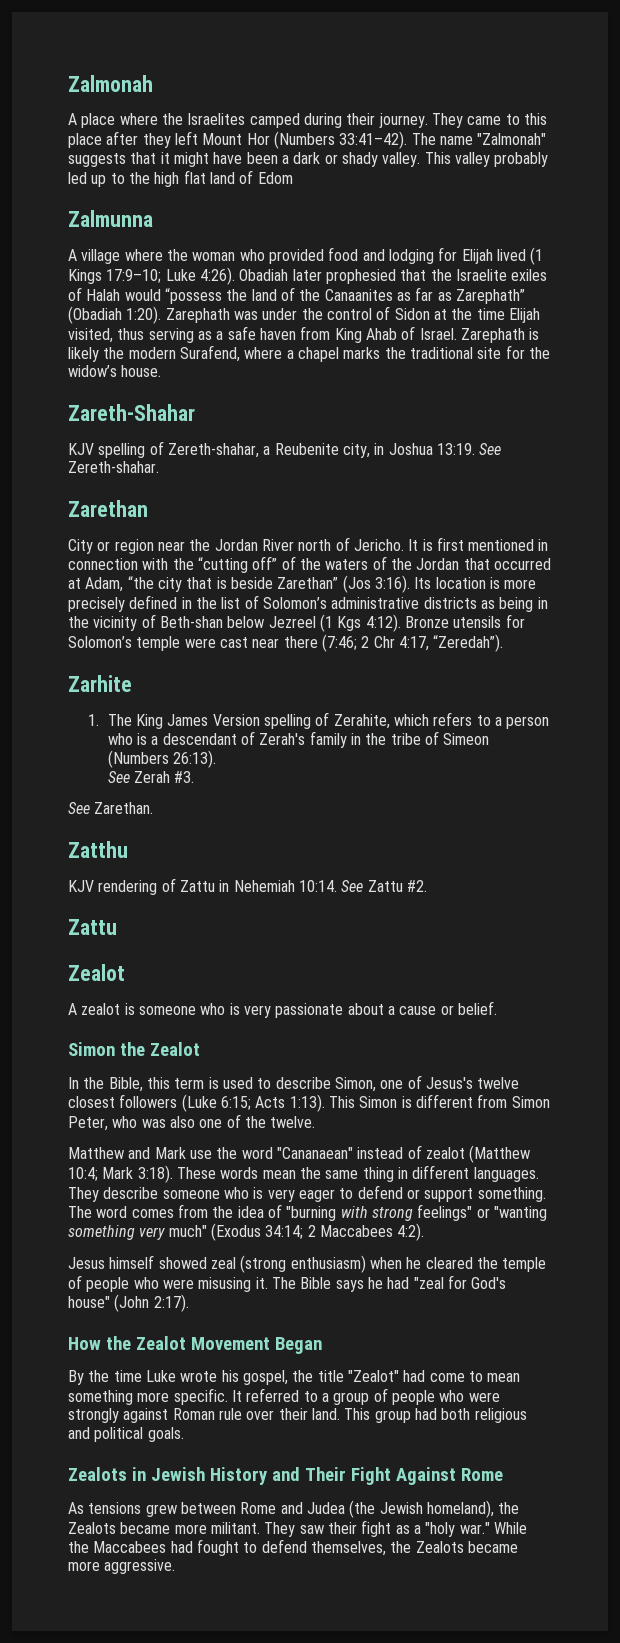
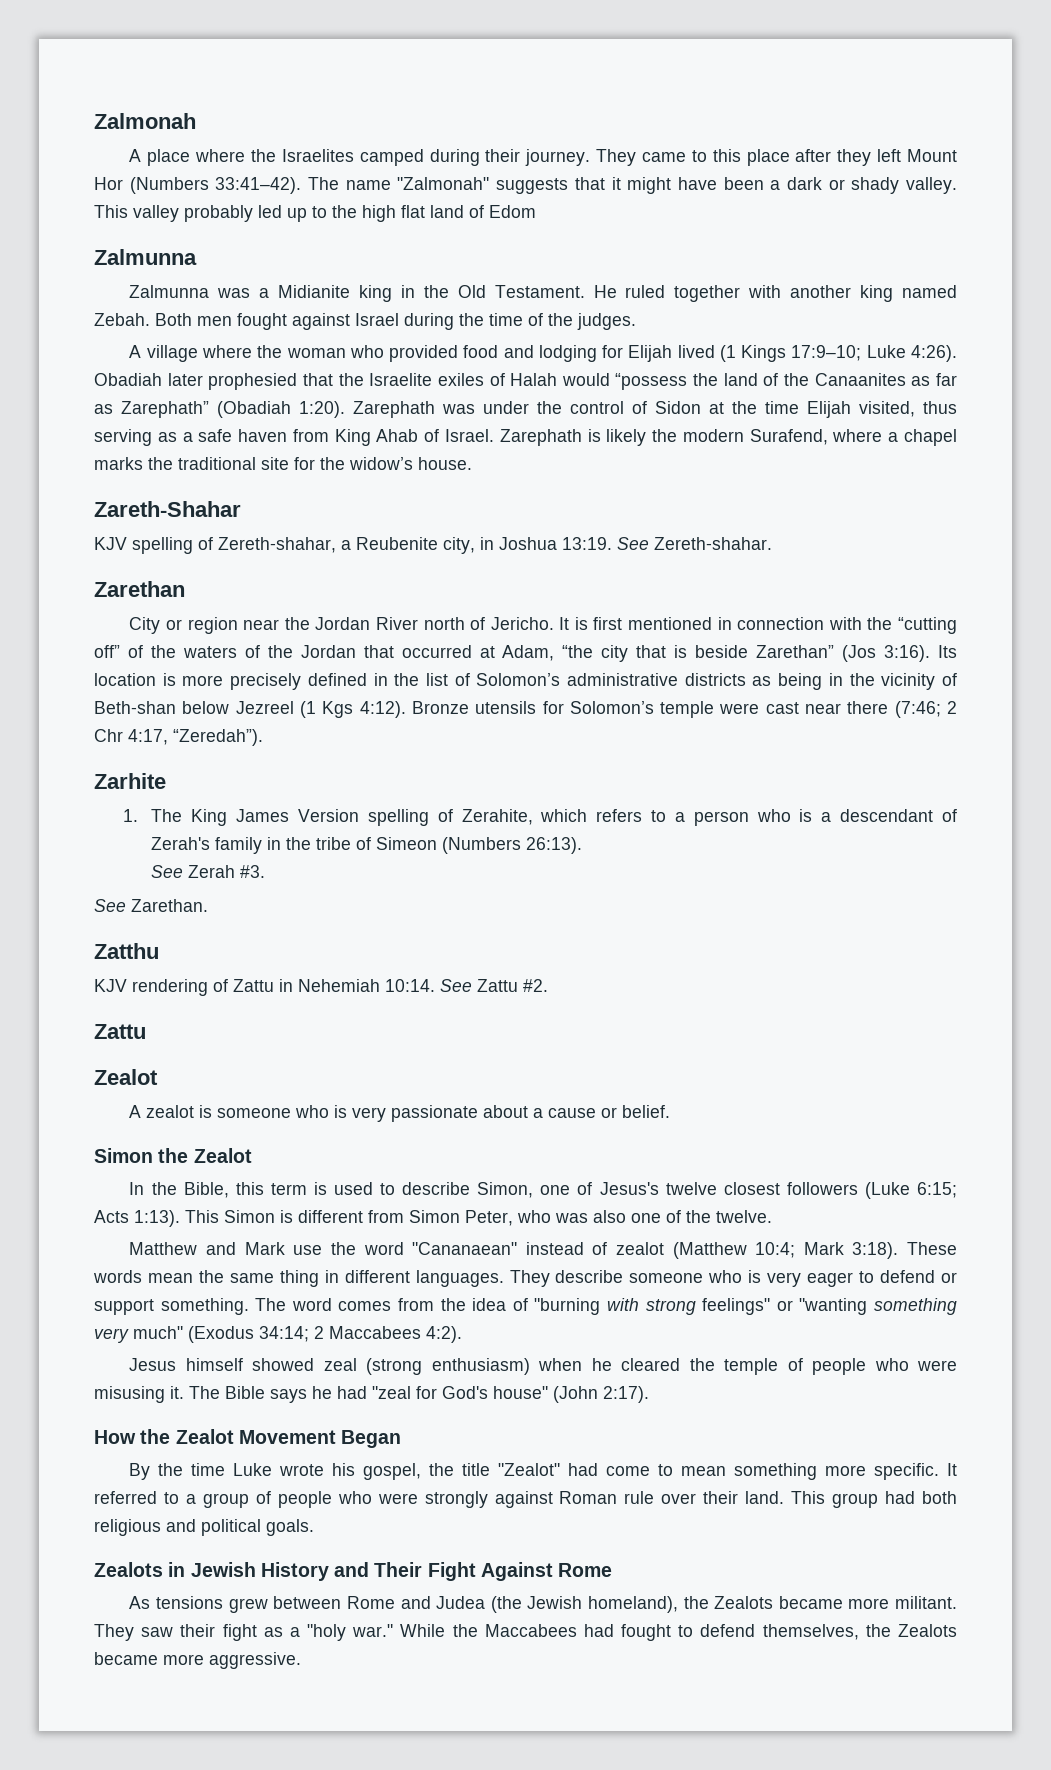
(153, 218) none -> [129,285,958,302] [94,313,636,330] // Zalmunna was a Midianite king in the Old Testament. He ruled together with another king named Zebah. Both men fought against Israel during the time of the judges.

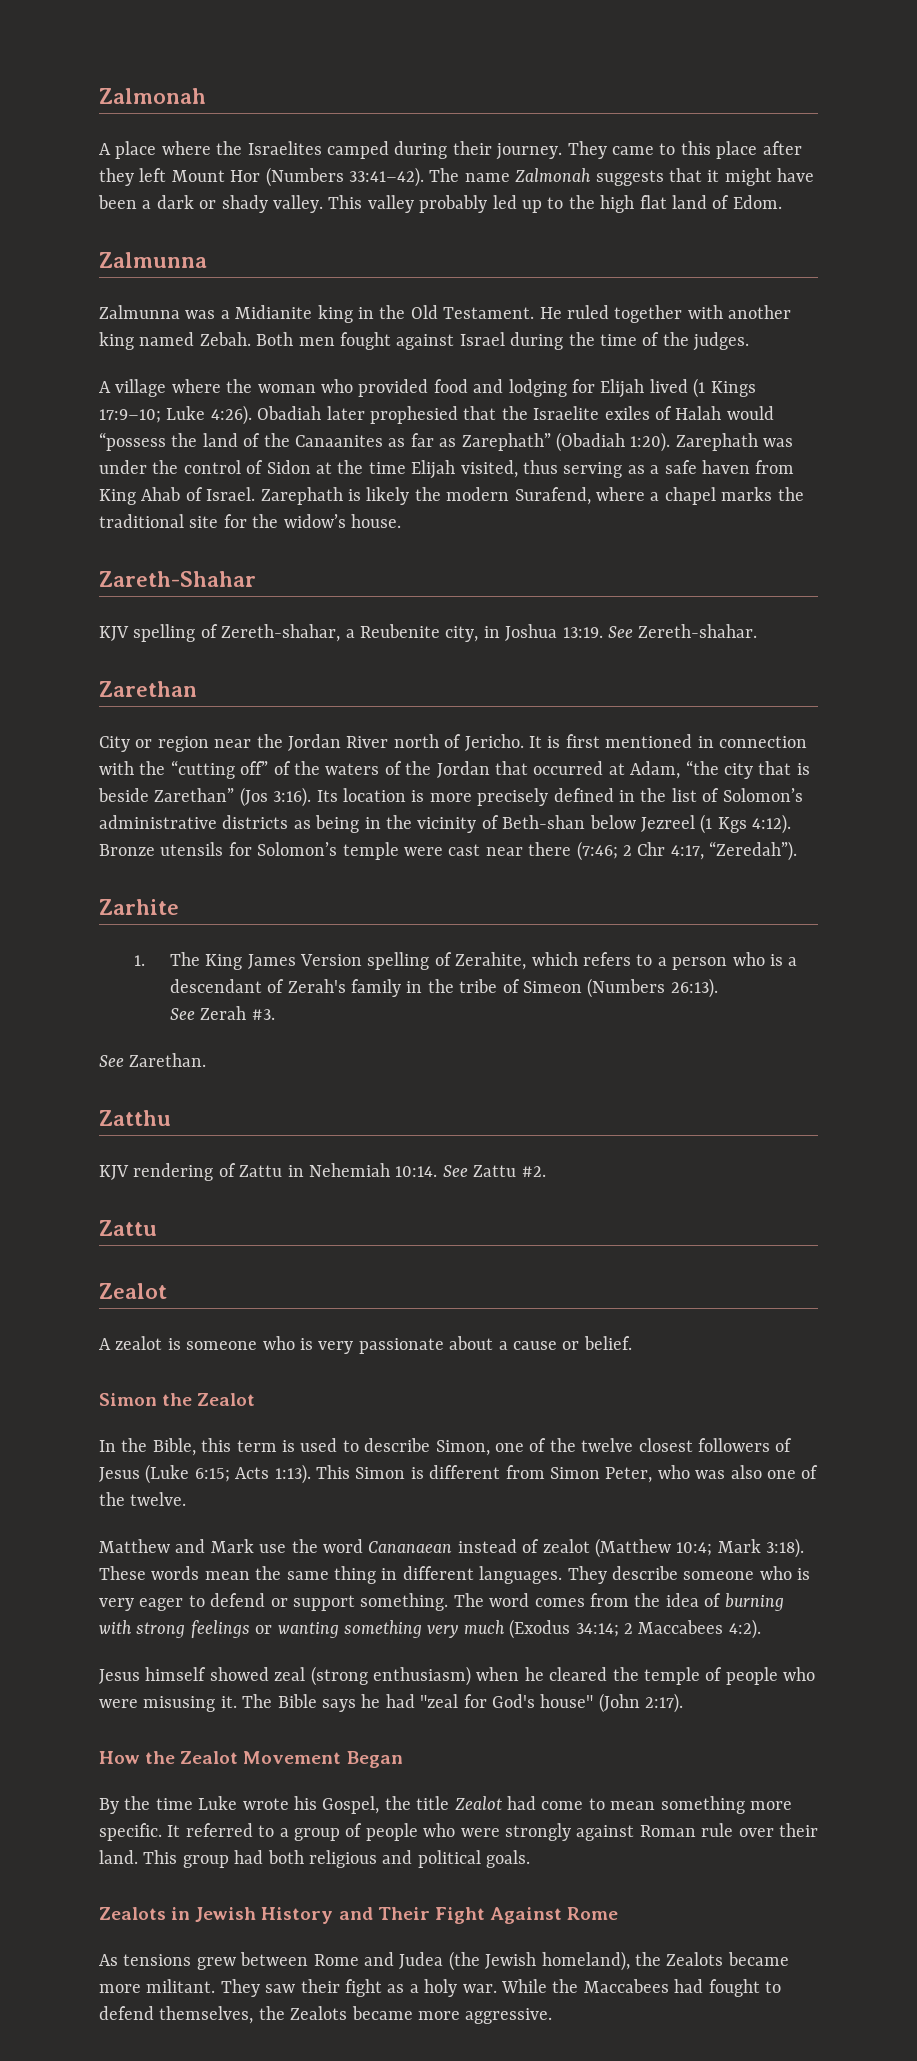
[397,177,490,190] "Zalmonah" -> [515,168,592,182] Zalmonah
[489,205,536,218] Edom -> [732,195,782,209] Edom.
[599,1182,659,1195] Jesus's -> [549,1438,576,1452] the
(858, 1188) none -> [775,1438,793,1452] [99,1467,140,1482] of Jesus
[412,1242,518,1255] "Cananaean" -> [368,1541,453,1553] Cananaean
[534,1298,601,1315] "burning -> [724,1593,784,1611] burning
[702,1298,868,1315] feelings" or "wanting -> [190,1620,339,1638] feelings or wanting
[133,1326,183,1339] much" -> [463,1620,505,1634] much
[363,1463,422,1480] gospel, -> [322,1796,380,1814] Gospel,
[498,1463,561,1476] "Zealot" -> [454,1796,502,1810] Zealot
[307,1624,394,1641] "holy war." -> [424,1979,497,1997] holy war.

